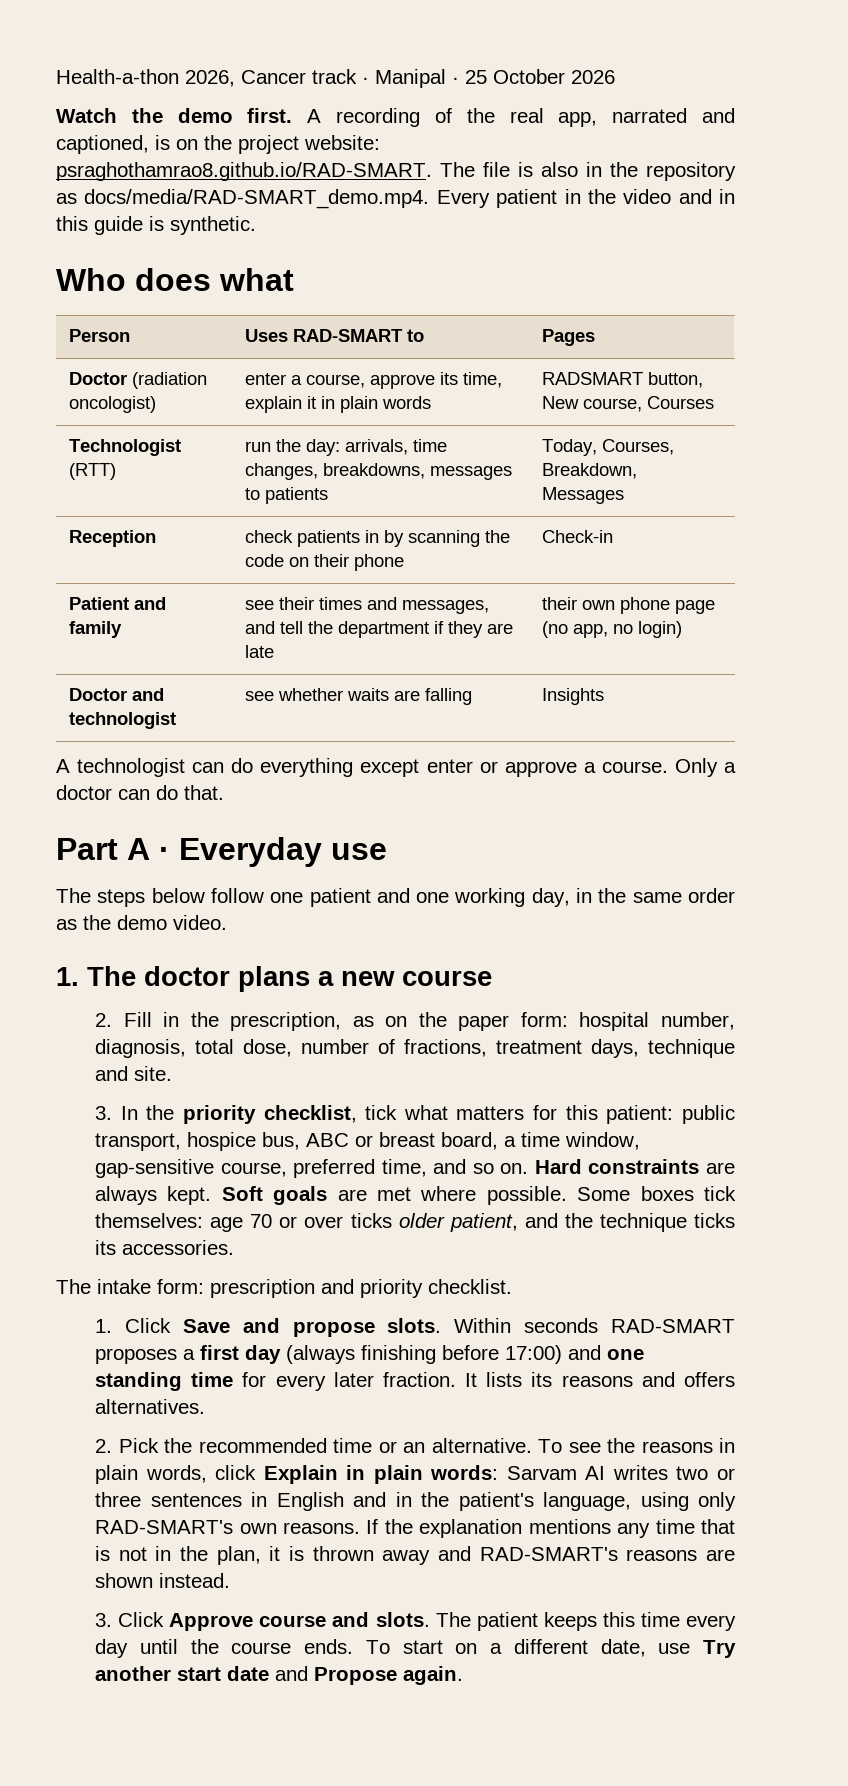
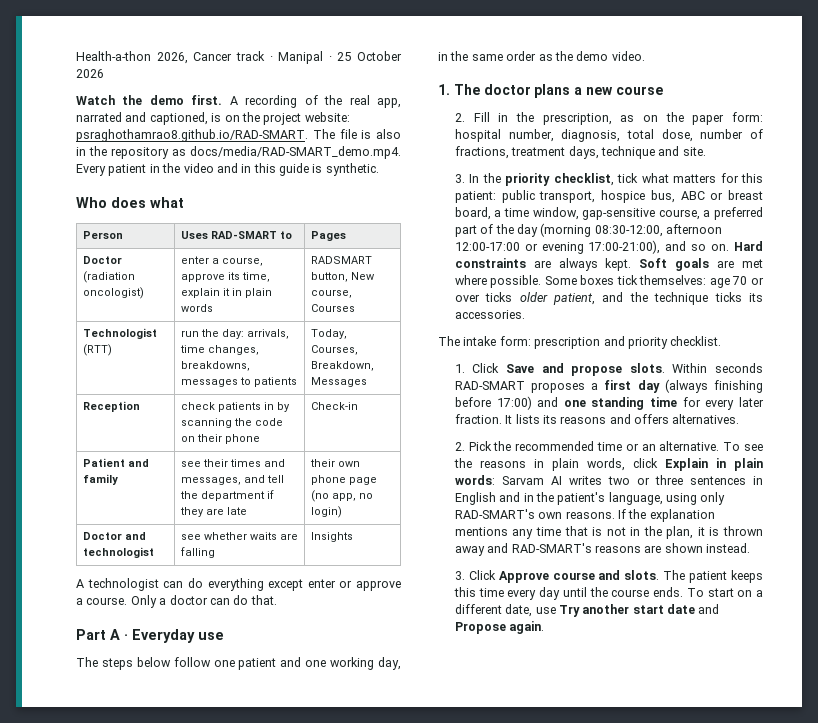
[293,1159,427,1178] preferred time, -> [703,207,763,220] [454,223,723,237] [454,240,661,254] a preferred part of the day (morning 08:30-12:00, afternoon 12:00-17:00 or evening 17:00-21:00),

